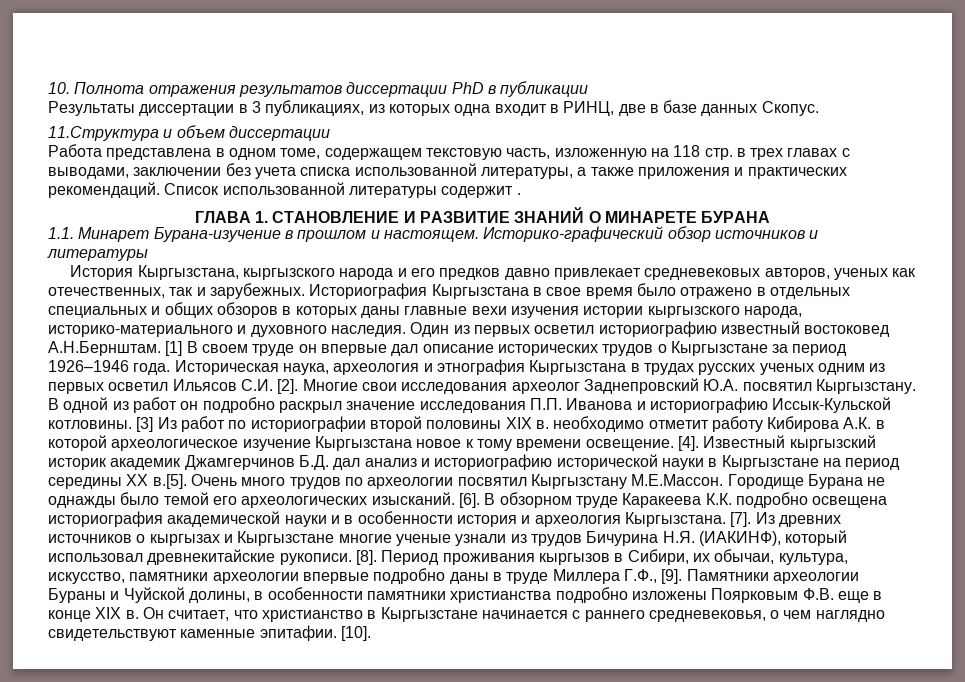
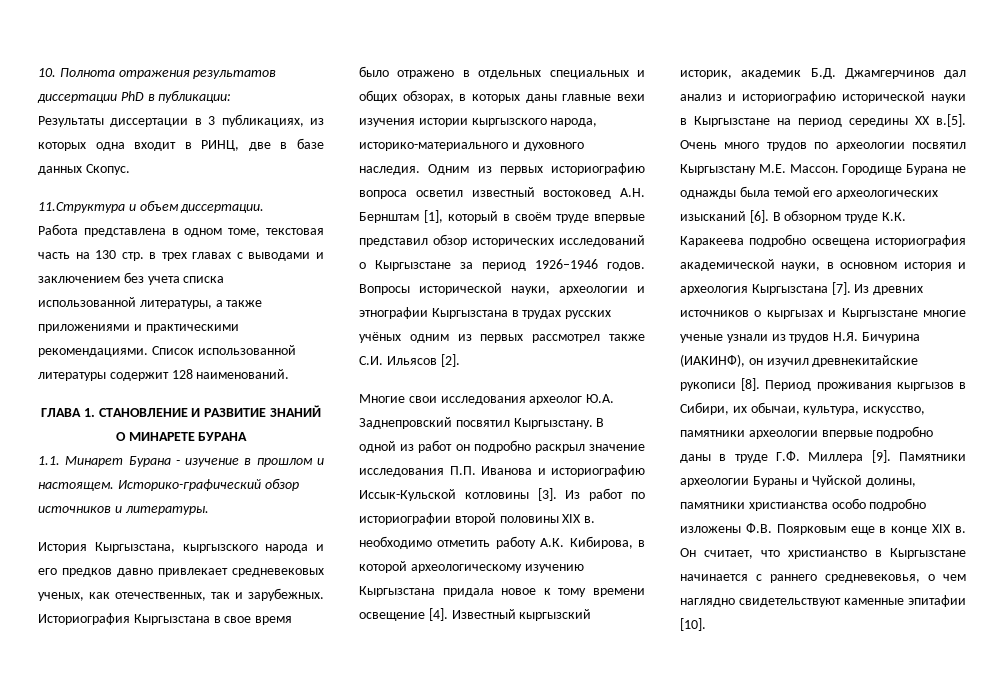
[500,81,589,97] публикации -> [158,90,232,103] публикации:
[228,126,330,141] диссертации -> [180,204,265,213] диссертации.
[324,145,701,160] содержащем текстовую часть, изложенную на 118 -> [266,228,325,235] [38,250,117,259] текстовая часть на 130
[48,167,222,179] выводами, заключении -> [248,252,324,261] [38,276,120,283] выводами и заключением
[637,167,847,179] [48,182,160,198] приложения и практических рекомендаций. -> [38,324,239,333] [38,348,148,357] приложениями и практическими рекомендациями.
[516,193,521,195] . -> [171,369,290,379] 128 наименований.
[153,227,281,242] Бурана-изучение -> [128,456,240,467] Бурана - изучение
[47,249,148,261] литературы -> [124,506,209,515] литературы.
[764,268,888,280] авторов, ученых -> [38,592,84,601] ученых,
[216,302,278,318] обзоров -> [402,90,454,103] обзорах,
[410,321,891,337] [48,341,654,356] Один из первых осветил историографию известный востоковед А.Н.Бернштам. [1] В своем труде он впервые дал описание исторических трудов -> [428,163,645,175] [359,187,645,199] [359,210,645,223] [359,234,645,247] Одним из первых историографию вопроса осветил известный востоковед А.Н. Бернштам [1], который в своём труде впервые представил обзор исторических исследований
[133,359,525,375] года. Историческая наука, археология и этнография -> [607,262,645,271] [359,283,645,295] [359,307,428,319] годов. Вопросы исторической науки, археологии и этнографии
[759,363,814,375] ученых -> [359,332,401,343] учёных
[108,379,273,391] осветил Ильясов С.И. -> [532,334,645,343] [359,356,437,365] рассмотрел также С.И. Ильясов
(299, 386) none -> (460, 360) //
[583,378,739,394] Заднепровский Ю.А. -> [586,394,615,403] [359,417,452,429] Ю.А. Заднепровский
[48,417,154,432] котловины. [3] -> [464,488,557,501] котловины [3].
[648,416,885,432] [48,435,412,451] отметит работу Кибирова А.К. в которой археологическое изучение Кыргызстана -> [437,536,645,549] [359,561,584,573] [359,586,494,597] отметить работу А.К. Кибирова, в которой археологическому изучению Кыргызстана придала
[585,439,674,451] освещение. -> [359,612,425,621] освещение
[48,455,329,470] историк академик Джамгерчинов Б.Д. -> [680,68,935,79] историк, академик Б.Д. Джамгерчинов
[631,474,724,486] М.Е.Массон. -> [758,164,839,173] М.Е. Массон.
[120,492,160,505] было -> [739,186,770,197] была
[371,492,455,505] изысканий. -> [680,211,746,221] изысканий
[622,493,732,508] Каракеева К.К. -> [881,212,906,221] [680,236,744,247] К.К. Каракеева
[284,511,453,527] науки и в особенности -> [781,262,898,271] науки, в основном
[624,512,726,527] Кыргызстана. -> [751,284,828,295] Кыргызстана
[586,530,848,546] [48,549,352,565] Бичурина Н.Я. (ИАКИНФ), который использовал древнекитайские рукописи. -> [833,332,920,343] [680,354,919,367] [680,382,736,391] Н.Я. Бичурина (ИАКИНФ), он изучил древнекитайские рукописи
[552,569,657,584] Миллера Г.Ф., -> [776,451,864,463] Г.Ф. Миллера
[254,587,363,600] в особенности -> (917, 482) none
(552, 597) none -> [831,498,866,509] особо
[711,588,834,603] Поярковым Ф.В. -> [745,523,846,535] Ф.В. Поярковым
[259,625,337,641] эпитафии. -> [908,595,966,607] эпитафии

